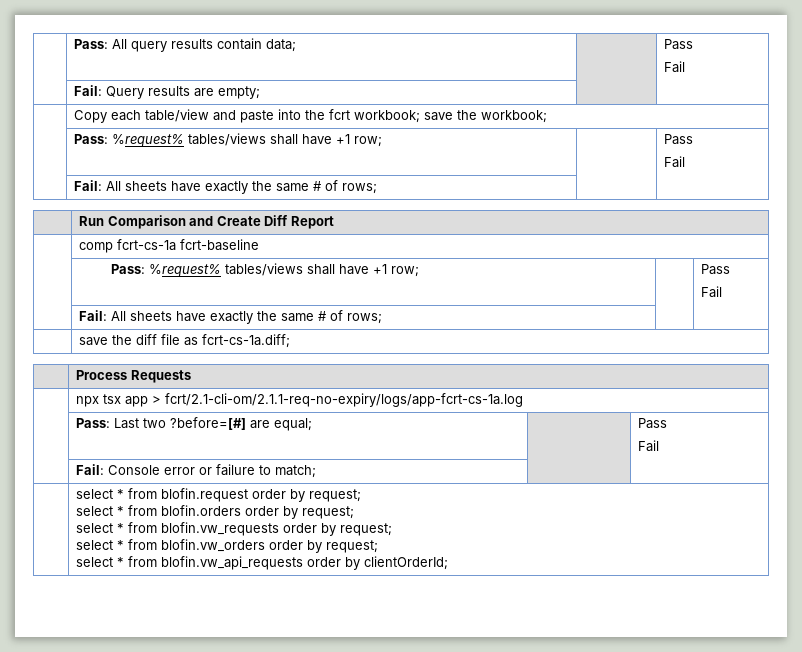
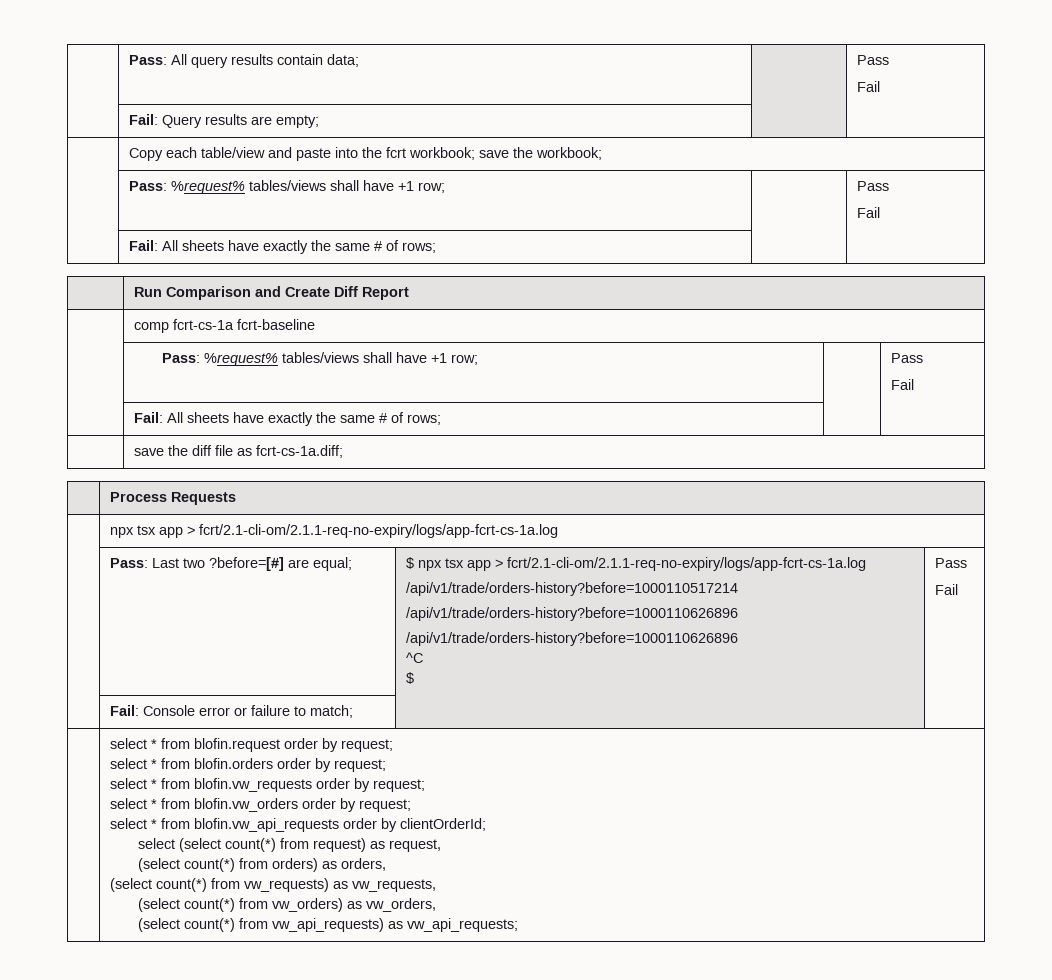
(313, 424) none -> [406,557,867,571] [406,582,739,596] [406,607,739,621] [406,632,739,646] [406,652,424,663] [406,672,415,684] $ npx tsx app > fcrt/2.1-cli-om/2.1.1-req-no-expiry/logs/app-fcrt-cs-1a.log // /api/v1/trade/orders-history?before=1000110517214 // /api/v1/trade/orders-history?before=1000110626896 // /api/v1/trade/orders-history?before=1000110626896 // ^C // $
(449, 563) none -> [138,838,442,852] [138,858,387,872] [110,878,437,892] [138,898,437,912] [138,918,519,932] // select (select count(*) from request) as request, // (select count(*) from orders) as orders, // (select count(*) from vw_requests) as vw_requests, // (select count(*) from vw_orders) as vw_orders, // (select count(*) from vw_api_requests) as vw_api_requests;

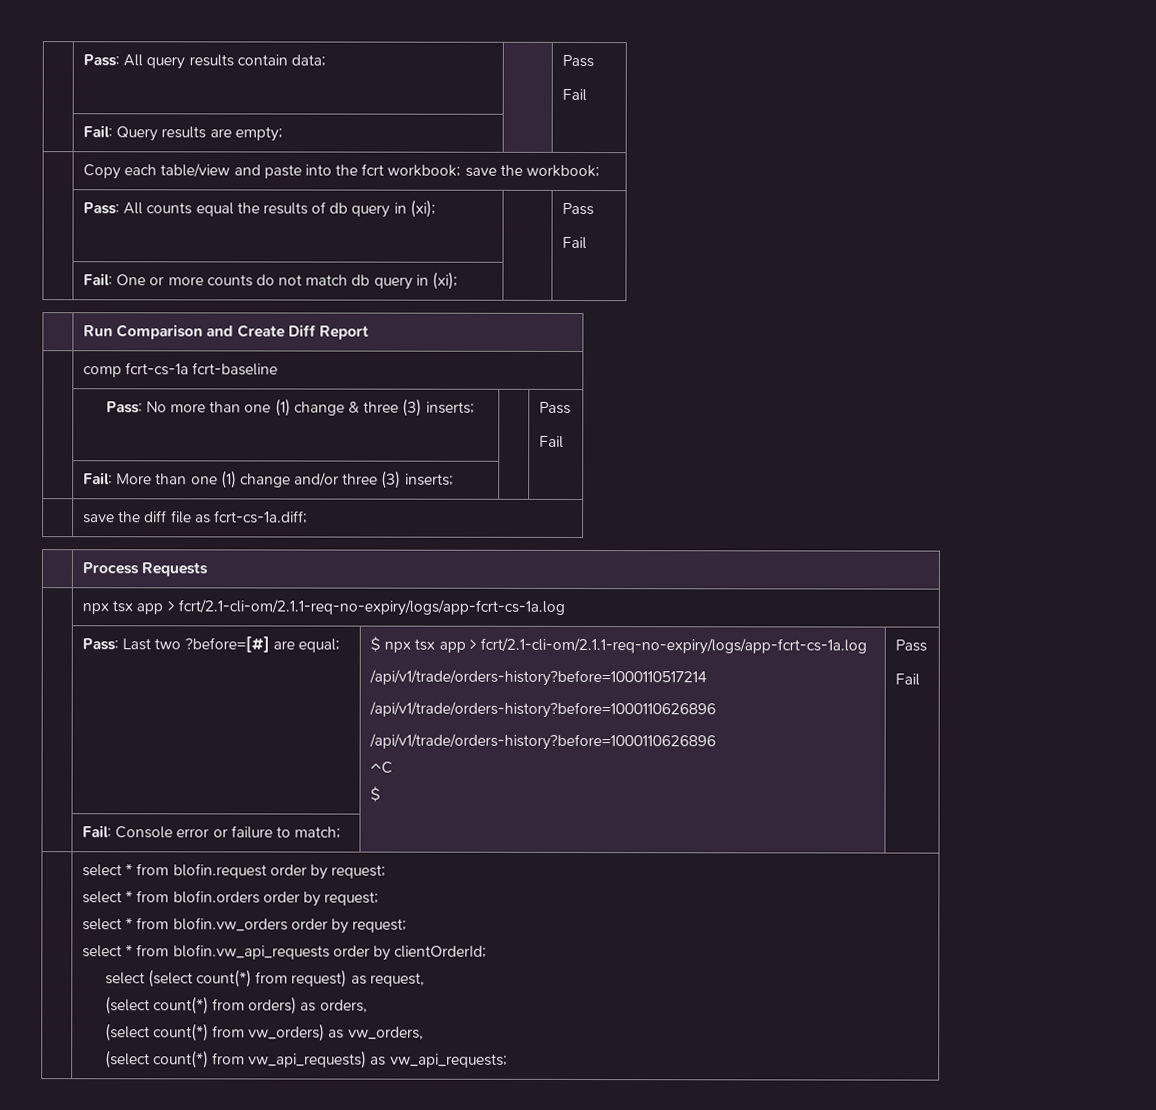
[171,180,446,194] [857,181,890,191] [857,207,881,218] [129,240,437,254] %request% tables/views shall have +1 row; | | Pass // Fail // | Fail: All sheets have exactly the same # of rows; -> [123,199,436,218] [561,202,594,216] [561,236,587,250] [82,271,458,290] All counts equal the results of db query in (xi); | | Pass // Fail // | Fail: One or more counts do not match db query in (xi);
[204,352,479,366] [891,353,924,363] [891,379,915,390] [134,412,442,426] %request% tables/views shall have +1 row; | | Pass // Fail // | Fail: All sheets have exactly the same # of rows; -> [145,398,475,417] [538,401,571,414] [538,435,564,448] [82,470,454,489] No more than one (1) change & three (3) inserts; | | Pass // Fail // | Fail: More than one (1) change and/or three (3) inserts;
[110,778,426,792] // select * from blofin.vw_requests order by request; -> (380, 898) none
[110,878,437,892] // (select count(*) from vw_requests) as vw_requests, -> (368, 1006) none

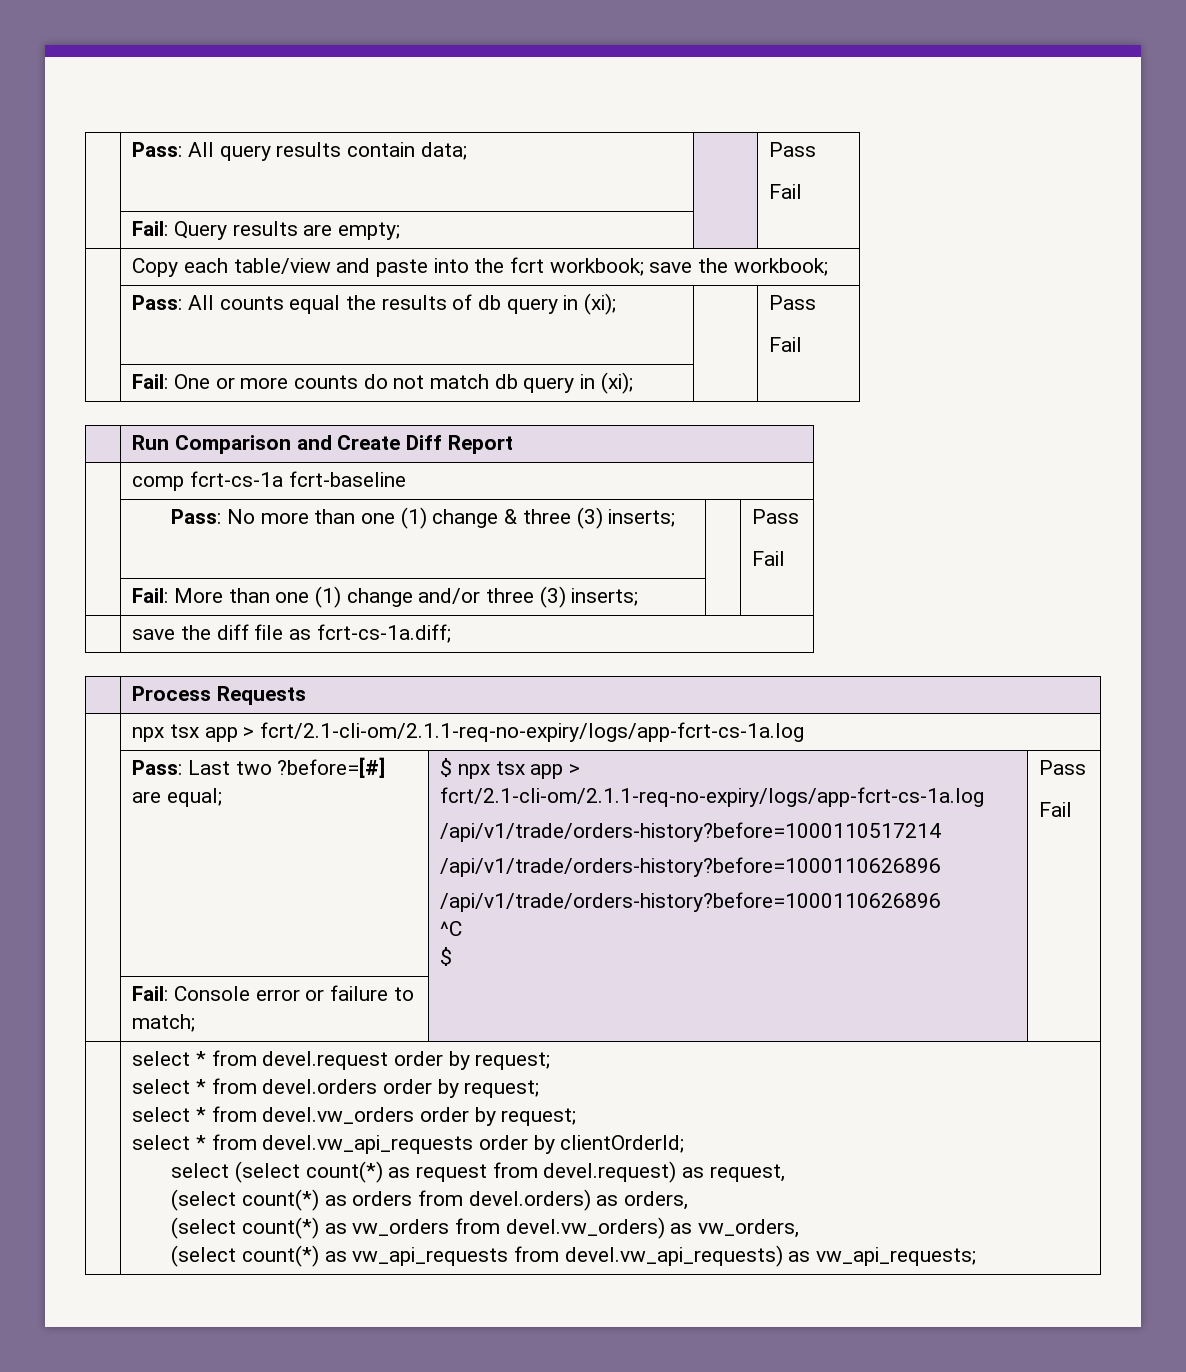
[172,863,387,880] [81,890,380,907] [81,917,408,934] [81,944,330,960] blofin.request order by request; // select * from blofin.orders order by request; // select * from blofin.vw_orders order by request; // select * from blofin.vw_api_requests -> [262,1051,551,1070] [132,1078,540,1098] [132,1106,577,1126] [132,1134,474,1154] devel.request order by request; // select * from devel.orders order by request; // select * from devel.vw_orders order by request; // select * from devel.vw_api_requests
[255,969,348,988] from request) -> [388,1161,677,1183] as request from devel.request)
[212,996,298,1015] from orders) -> [324,1189,591,1211] as orders from devel.orders)
[212,1023,326,1042] from vw_orders) -> [324,1217,665,1239] as vw_orders from devel.vw_orders)
[212,1050,368,1069] from vw_api_requests) -> [324,1245,783,1267] as vw_api_requests from devel.vw_api_requests)

